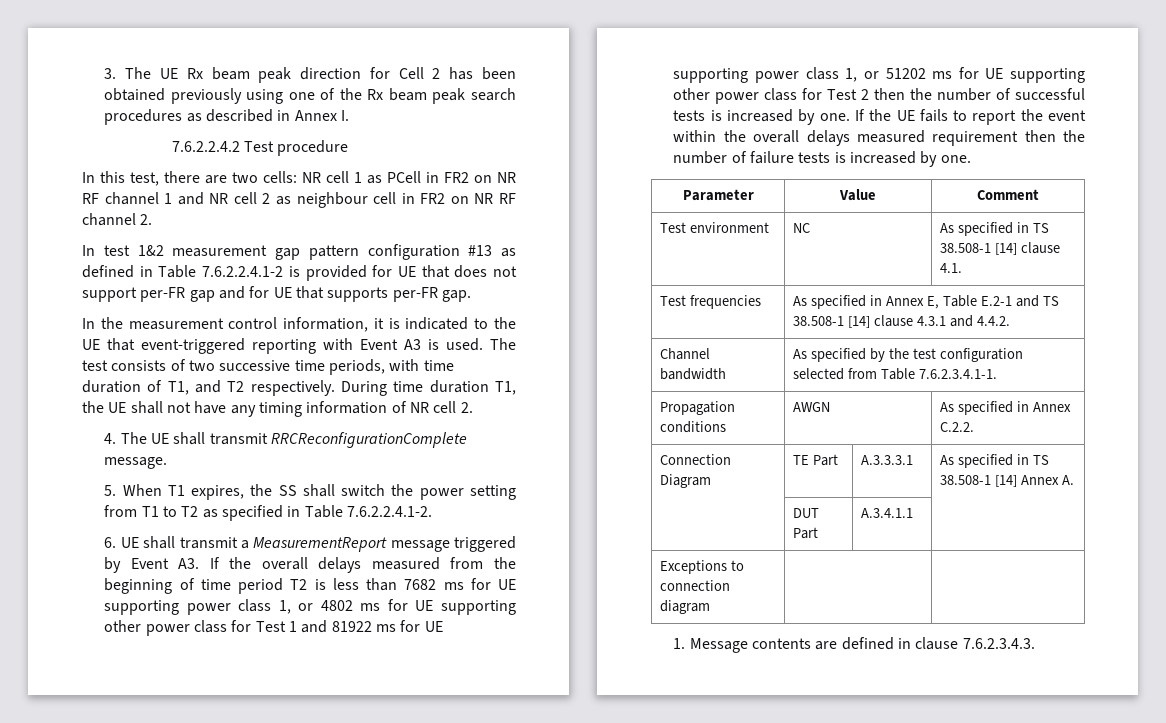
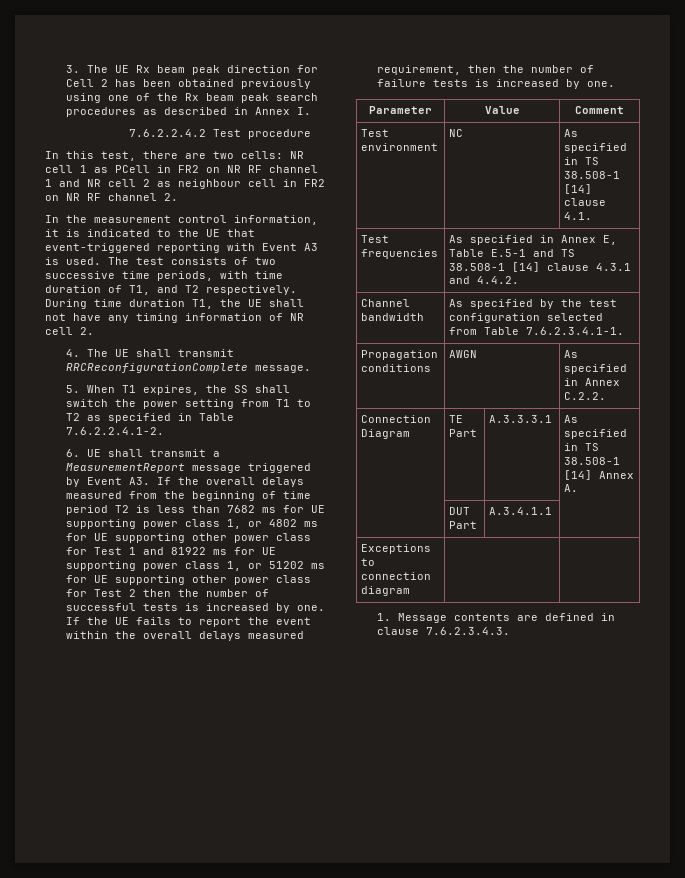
[82,244,516,260] [82,265,517,281] [82,286,471,302] // In test 1&2 measurement gap pattern configuration #13 as defined in Table 7.6.2.2.4.1-2 is provided for UE that does not support per-FR gap and for UE that supports per-FR gap. -> (178, 197) none
[932,131,1019,146] requirement -> [376,65,461,75] requirement,
[980,296,1012,306] E.2-1 -> [491,249,527,257] E.5-1

